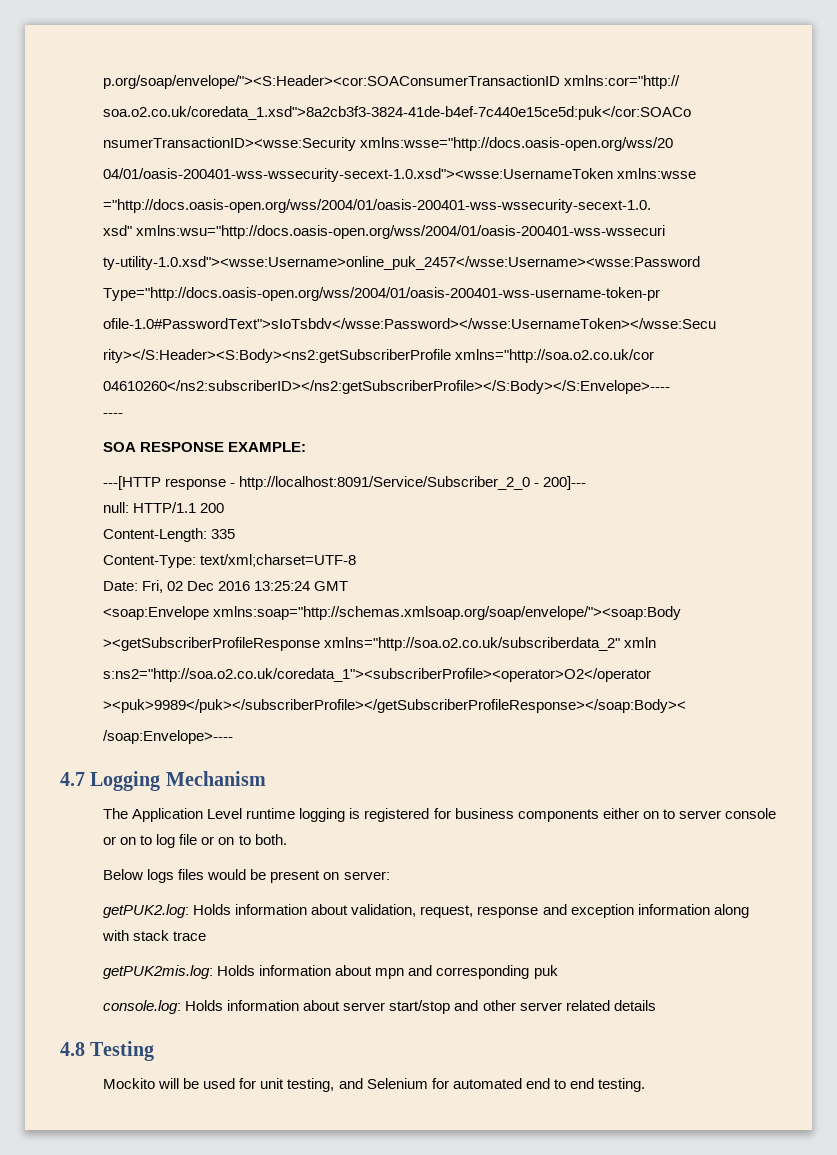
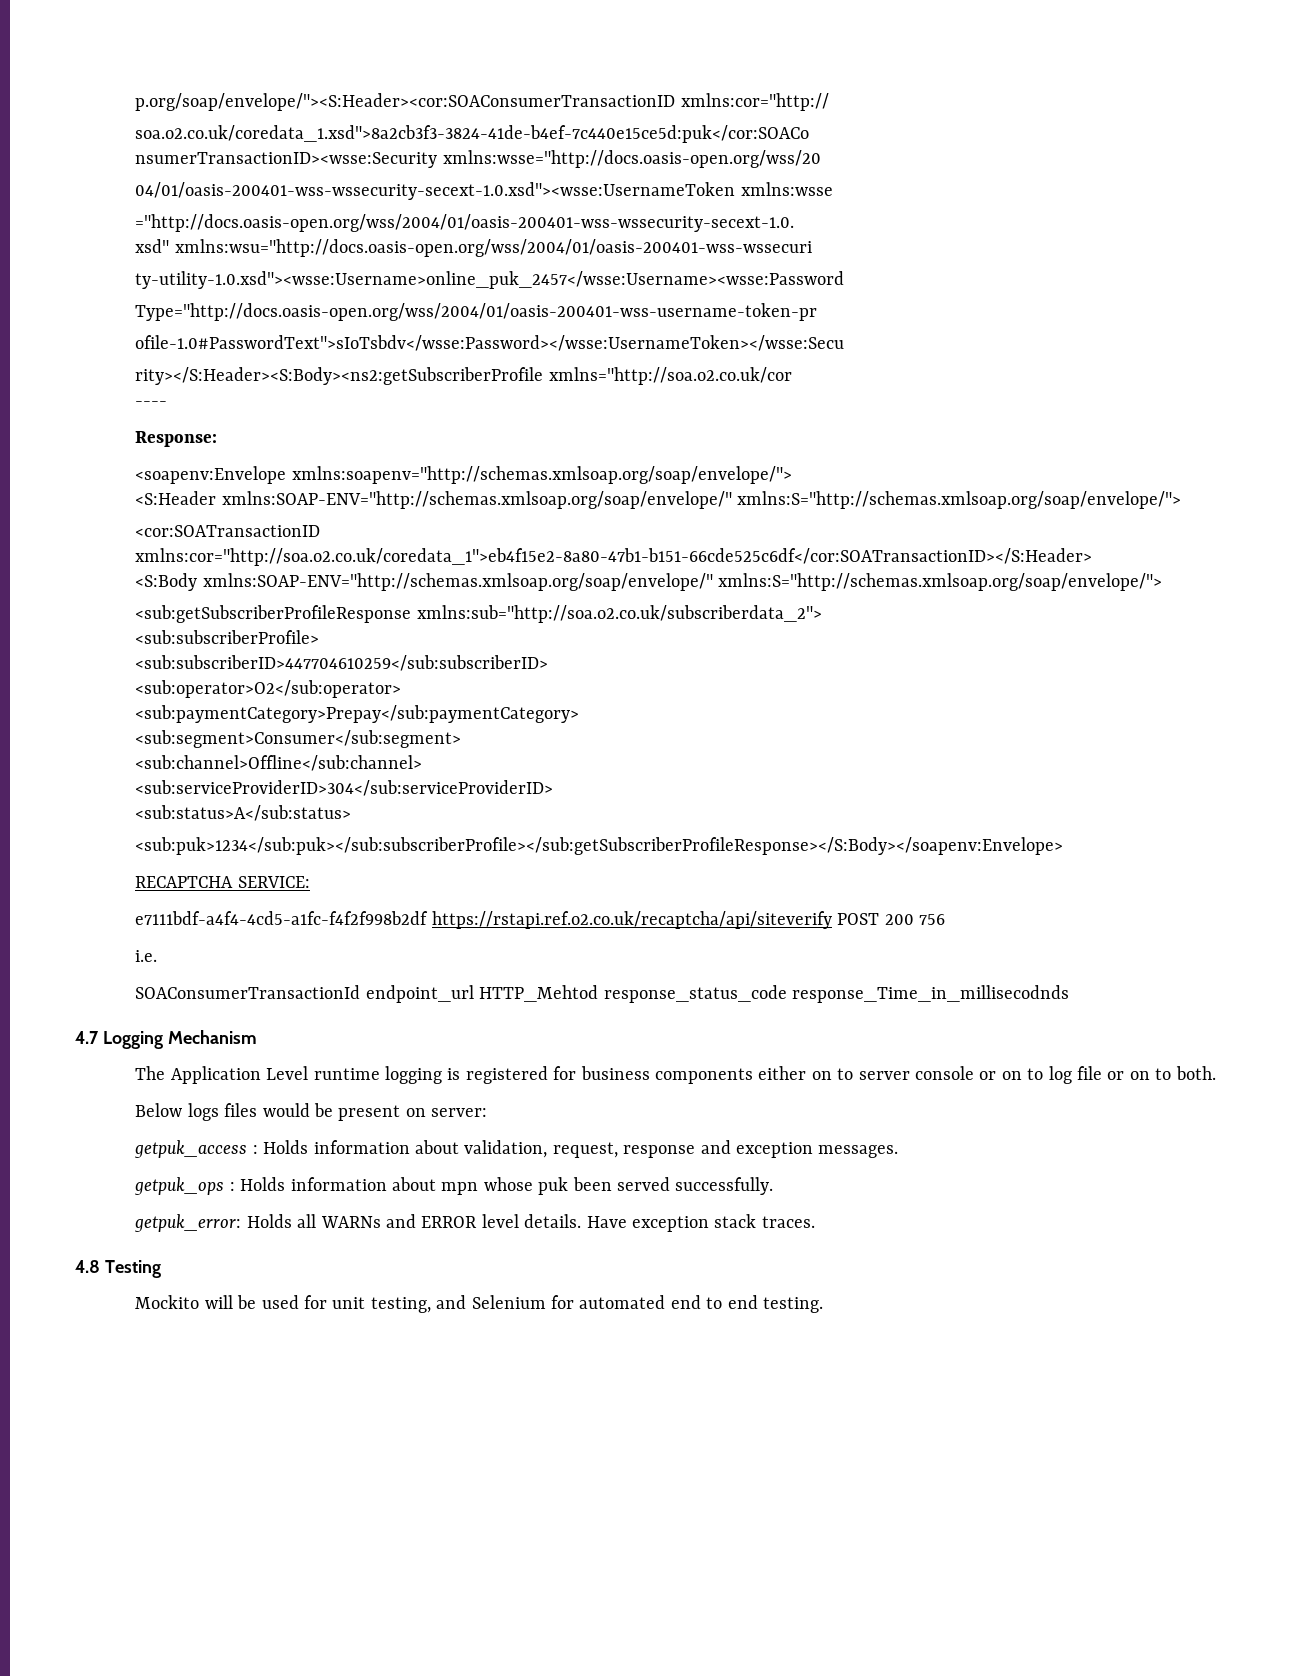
[103,380,671,394] // 04610260</ns2:subscriberID></ns2:getSubscriberProfile></S:Body></S:Envelope>---- -> (792, 376) none
[103,442,307,452] [103,476,587,490] [103,502,225,513] [103,528,236,542] [103,554,357,568] [103,580,349,593] [103,606,682,620] [103,637,657,651] [103,668,652,682] [103,699,687,713] [103,730,234,744] SOA RESPONSE EXAMPLE: // ---[HTTP response - http://localhost:8091/Service/Subscriber_2_0 - 200]--- // null: HTTP/1.1 200 // Content-Length: 335 // Content-Type: text/xml;charset=UTF-8 // Date: Fri, 02 Dec 2016 13:25:24 GMT // <soap:Envelope xmlns:soap="http://schemas.xmlsoap.org/soap/envelope/"><soap:Body // ><getSubscriberProfileResponse xmlns="http://soa.o2.co.uk/subscriberdata_2" xmln // s:ns2="http://soa.o2.co.uk/coredata_1"><subscriberProfile><operator>O2</operator // ><puk>9989</puk></subscriberProfile></getSubscriberProfileResponse></soap:Body>< // /soap:Envelope>---- -> [135,431,218,447] [135,466,792,484] [135,491,1182,509] [135,525,321,537] [135,548,1093,566] [135,573,1163,591] [135,605,822,623] [135,630,320,644] [135,655,549,671] [135,680,402,698] [135,705,580,723] [135,730,462,748] [135,755,423,771] [135,780,554,796] [135,805,352,821] [135,837,1064,855] [135,876,310,888] [135,911,946,929] [135,950,158,962] [135,985,1070,1003] Response: // <soapenv:Envelope xmlns:soapenv="http://schemas.xmlsoap.org/soap/envelope/"> // <S:Header xmlns:SOAP-ENV="http://schemas.xmlsoap.org/soap/envelope/" xmlns:S="http://schemas.xmlsoap.org/soap/envelope/"> // <cor:SOATransactionID xmlns:cor="http://soa.o2.co.uk/coredata_1">eb4f15e2-8a80-47b1-b151-66cde525c6df</cor:SOATransactionID></S:Header> // <S:Body xmlns:SOAP-ENV="http://schemas.xmlsoap.org/soap/envelope/" xmlns:S="http://schemas.xmlsoap.org/soap/envelope/"> // <sub:getSubscriberProfileResponse xmlns:sub="http://soa.o2.co.uk/subscriberdata_2"> // <sub:subscriberProfile> // <sub:subscriberID>447704610259</sub:subscriberID> // <sub:operator>O2</sub:operator> // <sub:paymentCategory>Prepay</sub:paymentCategory> // <sub:segment>Consumer</sub:segment> // <sub:channel>Offline</sub:channel> // <sub:serviceProviderID>304</sub:serviceProviderID> // <sub:status>A</sub:status> // <sub:puk>1234</sub:puk></sub:subscriberProfile></sub:getSubscriberProfileResponse></S:Body></soapenv:Envelope> // RECAPTCHA SERVICE: // e7111bdf-a4f4-4cd5-a1fc-f4f2f998b2df https://rstapi.ref.o2.co.uk/recaptcha/api/siteverify POST 200 756 // i.e. // SOAConsumerTransactionId endpoint_url HTTP_Mehtod response_status_code response_Time_in_millisecodnds
[103,904,190,918] getPUK2.log: -> [134,1140,258,1158] getpuk_access :
[637,904,749,918] [102,930,207,941] [103,965,558,979] [103,1000,656,1014] information along with stack trace // getPUK2mis.log: Holds information about mpn and corresponding puk // console.log: Holds information about server start/stop and other server related details -> [818,1145,899,1158] [134,1177,774,1195] [134,1214,815,1232] messages. // getpuk_ops : Holds information about mpn whose puk been served successfully. // getpuk_error: Holds all WARNs and ERROR level details. Have exception stack traces.

